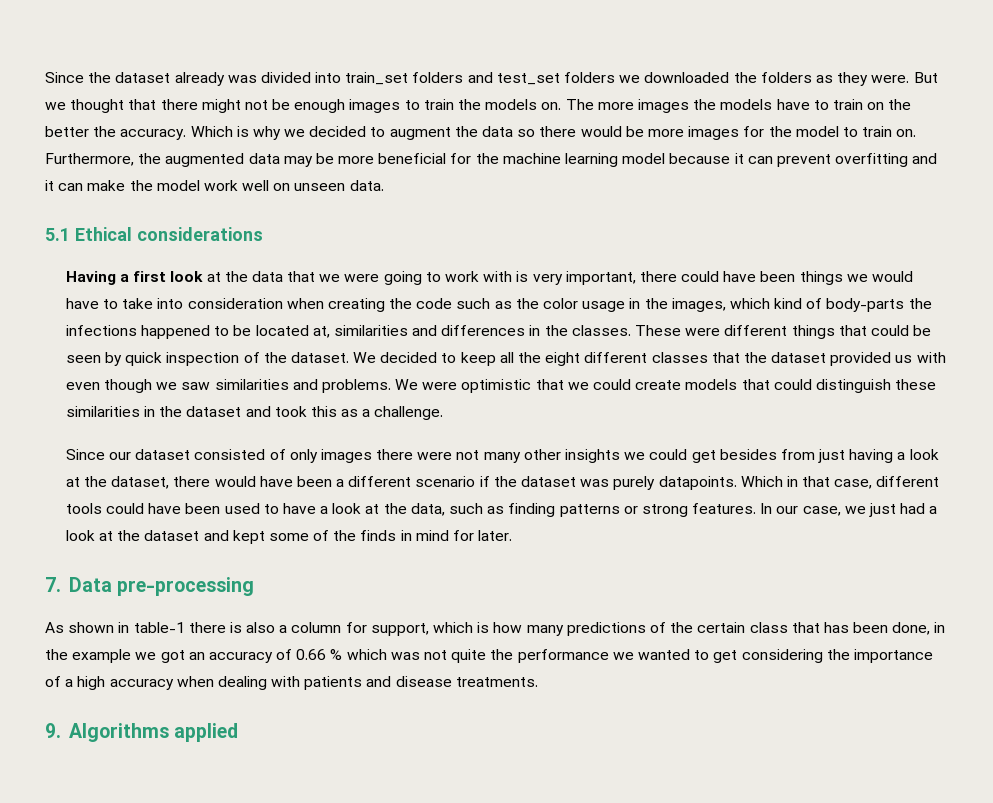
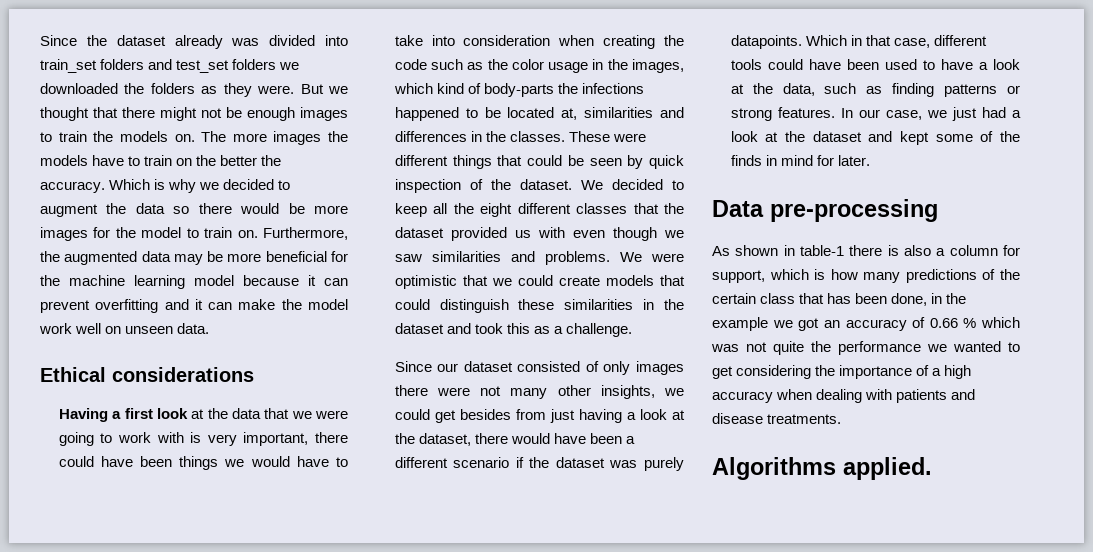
[45,228,70,241] 5.1 -> (210, 328) none
[565,449,621,463] insights -> [600,385,655,399] insights,
[45,577,61,592] 7. -> (870, 160) none
[45,723,239,742] 9. Algorithms applied -> [712,457,932,480] Algorithms applied.

